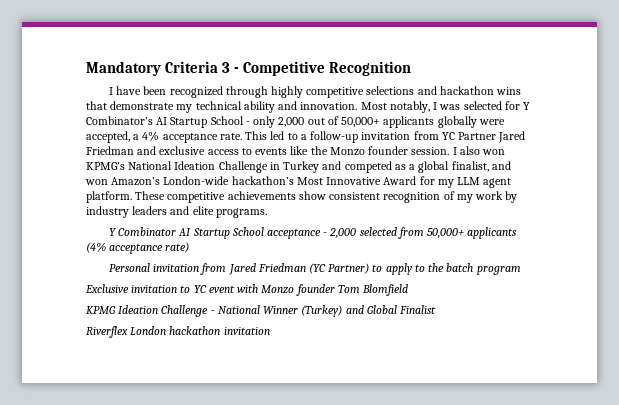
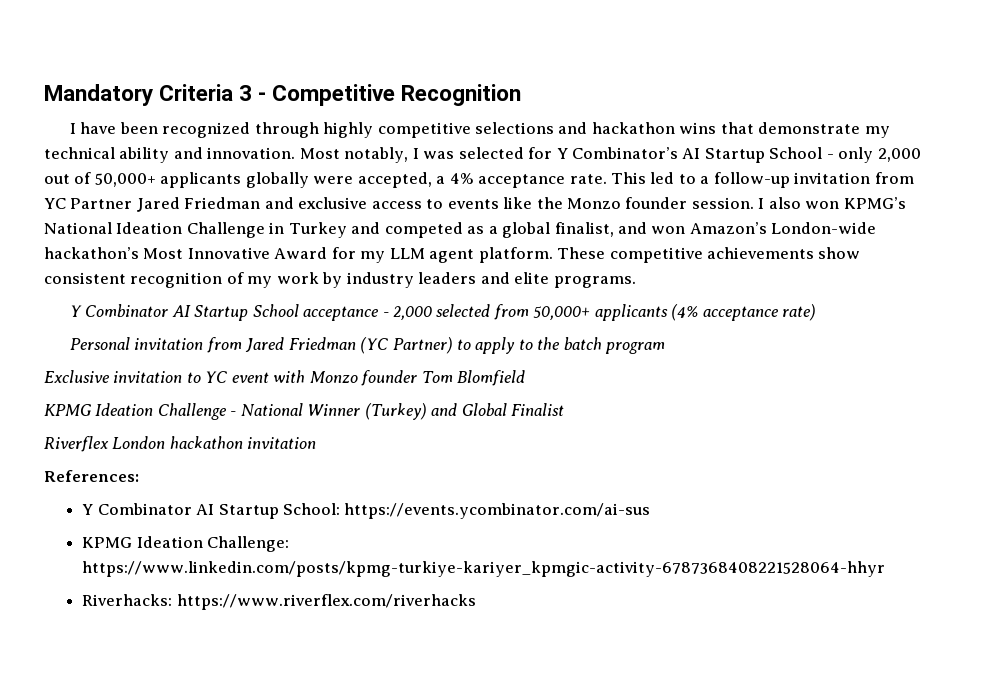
(270, 331) none -> [44,470,139,482] [82,503,651,519] [82,536,290,552] [82,561,886,577] [82,594,476,610] // References: // Y Combinator AI Startup School: https://events.ycombinator.com/ai-sus // KPMG Ideation Challenge: https://www.linkedin.com/posts/kpmg-turkiye-kariyer_kpmgic-activity-6787368408221528064-hhyr // Riverhacks: https://www.riverflex.com/riverhacks

